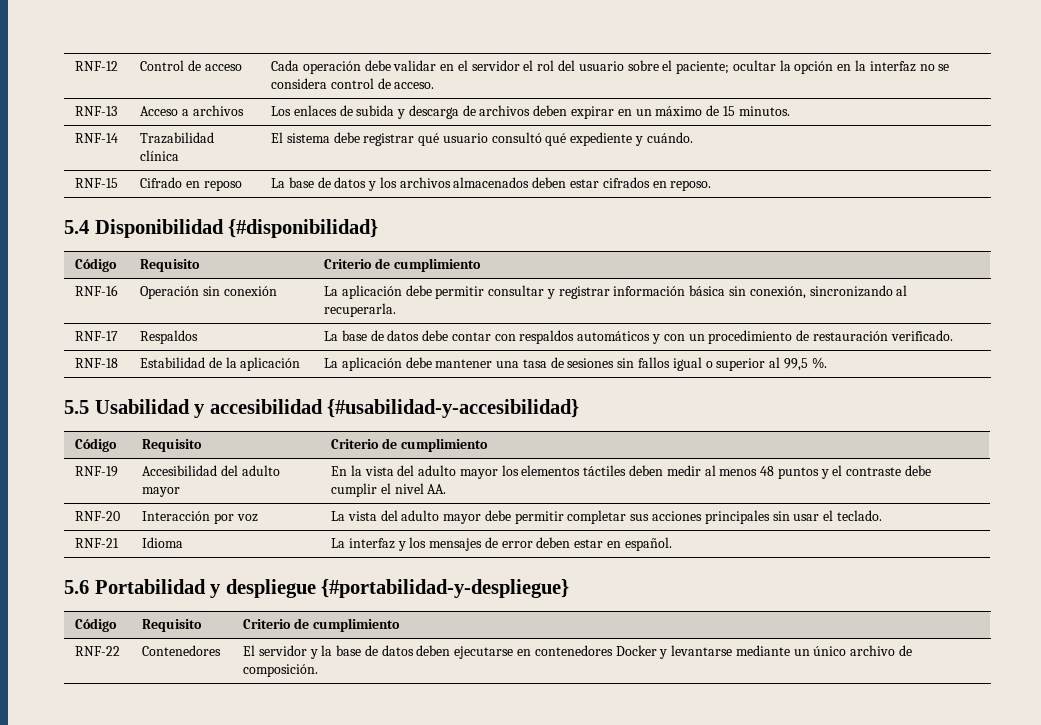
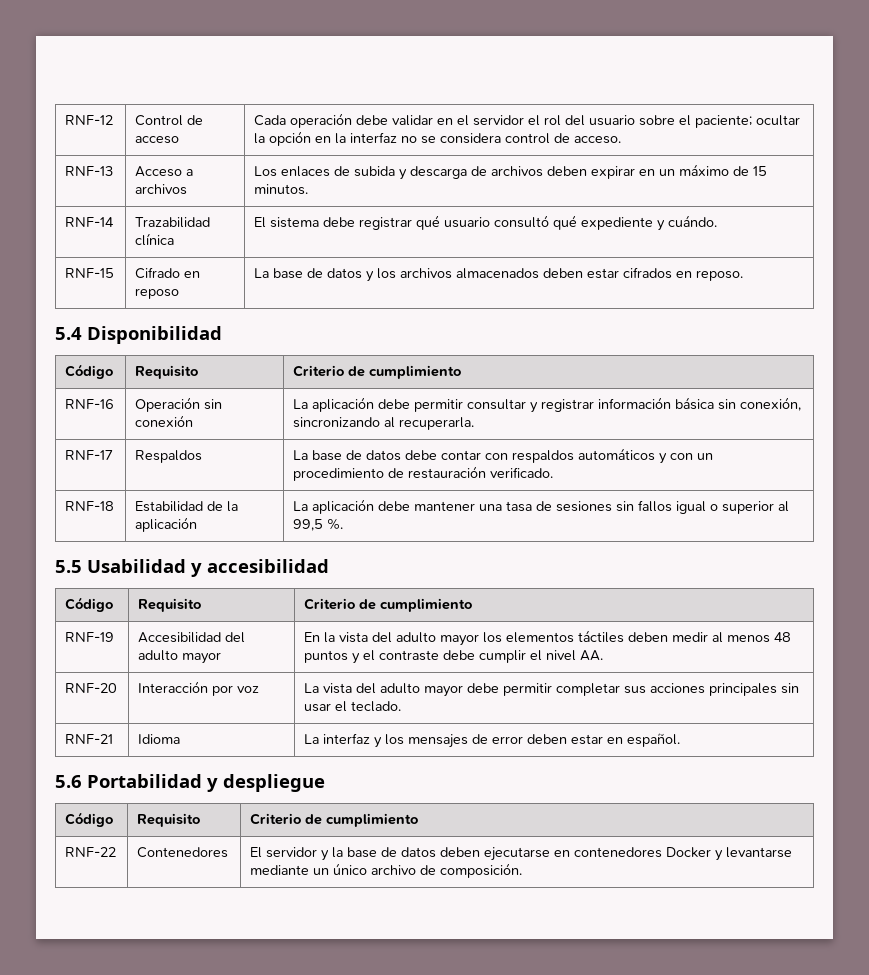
[228,219,379,238] {#disponibilidad} -> (222, 335) none
[327,399,580,418] {#usabilidad-y-accesibilidad} -> (329, 566) none
[321,579,570,598] {#portabilidad-y-despliegue} -> (325, 783) none

